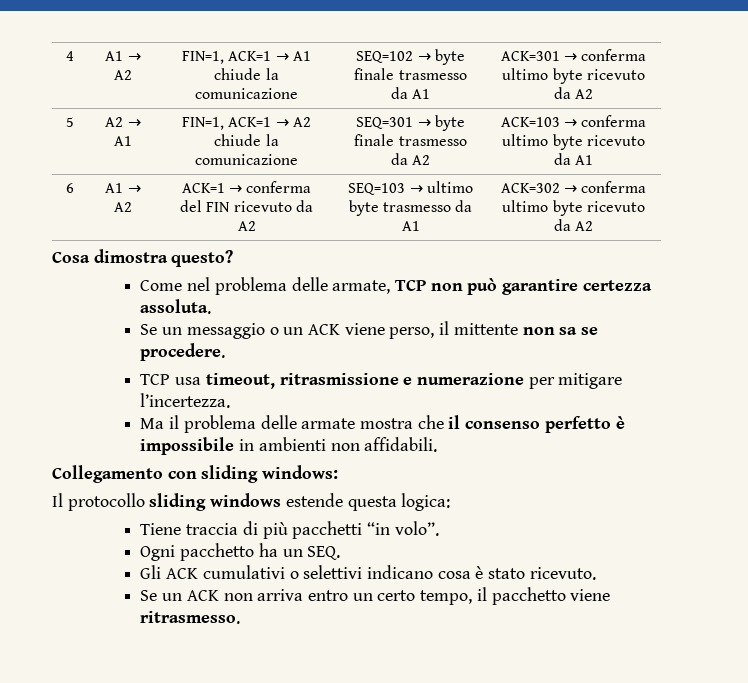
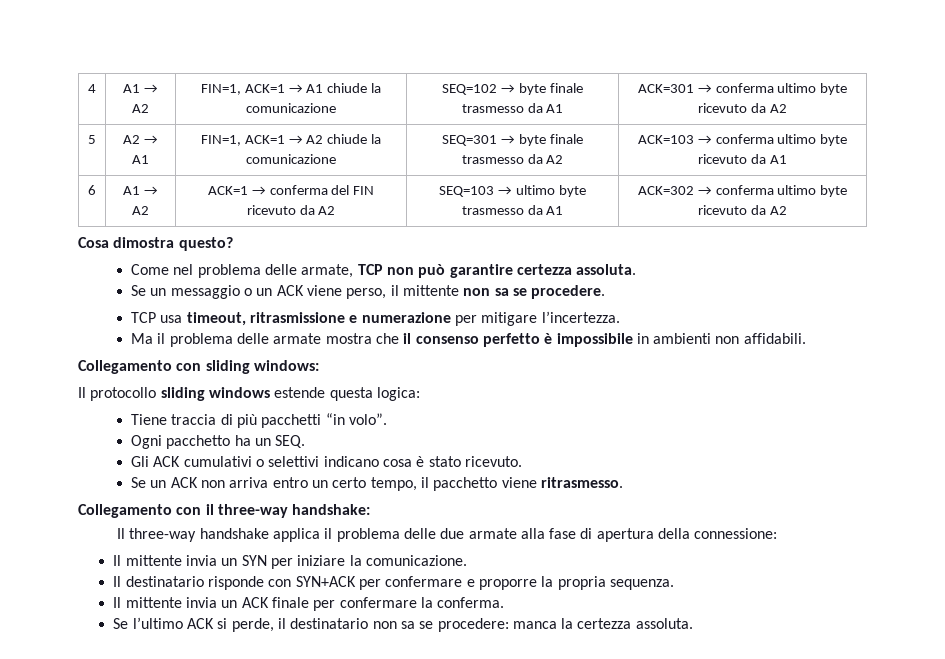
(241, 617) none -> [78,504,371,518] [116,528,778,542] [113,555,467,569] [113,576,674,590] [113,597,505,611] [113,617,693,632] // Collegamento con il three-way handshake: // Il three-way handshake applica il problema delle due armate alla fase di apertura della connessione: // Il mittente invia un SYN per iniziare la comunicazione. // Il destinatario risponde con SYN+ACK per confermare e proporre la propria sequenza. // Il mittente invia un ACK finale per confermare la conferma. // Se l’ultimo ACK si perde, il destinatario non sa se procedere: manca la certezza assoluta.

